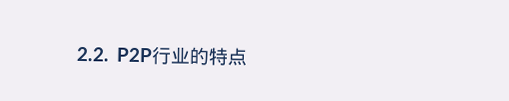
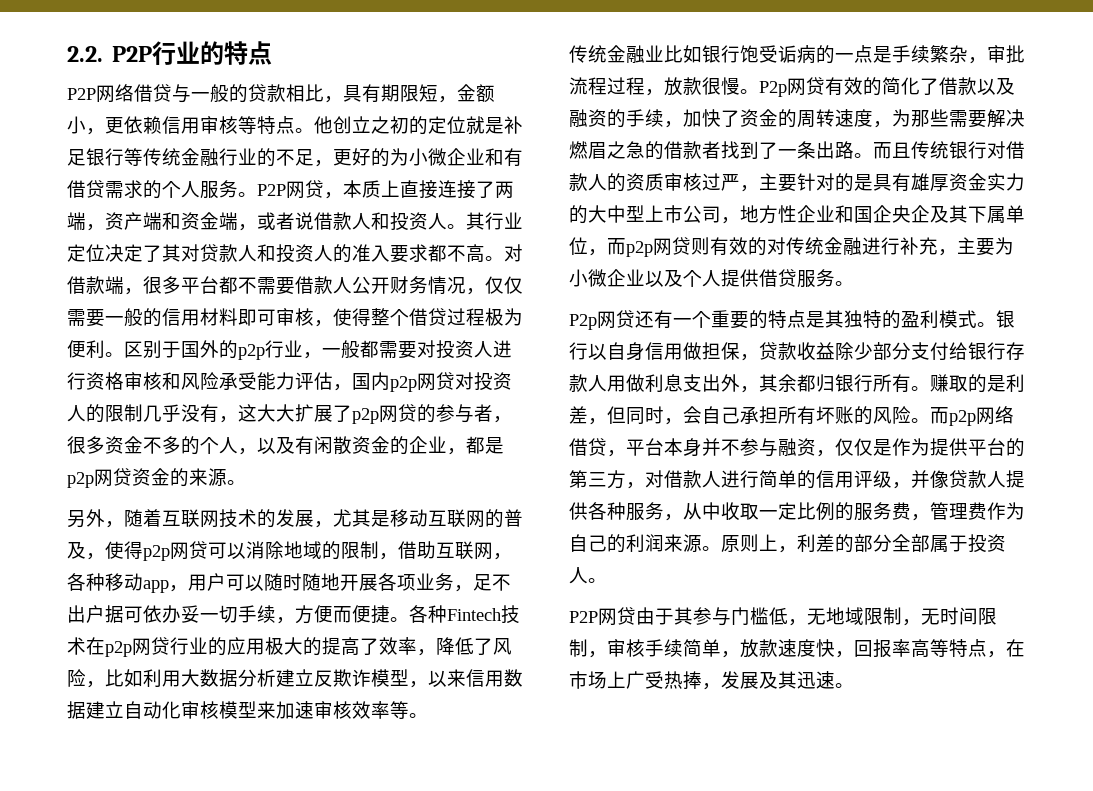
(248, 56) none -> [67,84,495,103] [67,116,523,135] [67,148,523,167] [67,180,514,199] [67,212,523,231] [67,244,523,263] [67,276,523,295] [67,308,523,327] [67,340,512,360] [67,372,512,392] [67,404,512,424] [67,436,504,455] [67,468,246,488] [67,509,523,528] [67,541,512,561] [67,573,511,593] [67,605,520,624] [67,637,512,657] [67,669,523,688] [67,701,428,719] [569,45,1025,64] [569,77,1015,97] [569,109,1025,128] [569,141,1025,160] [569,173,1025,192] [569,205,1025,224] [569,237,1014,257] [569,269,854,288] [569,310,1015,330] [569,342,1025,361] [569,374,1025,393] [569,406,1014,426] [569,438,1025,457] [569,470,1025,489] [569,502,1025,521] [569,534,1006,553] [569,567,607,584] [569,607,997,626] [569,639,1025,658] [569,671,854,690] // P2P网络借贷与一般的贷款相比，具有期限短，金额小，更依赖信用审核等特点。他创立之初的定位就是补足银行等传统金融行业的不足，更好的为小微企业和有借贷需求的个人服务。P2P网贷，本质上直接连接了两端，资产端和资金端，或者说借款人和投资人。其行业定位决定了其对贷款人和投资人的准入要求都不高。对借款端，很多平台都不需要借款人公开财务情况，仅仅需要一般的信用材料即可审核，使得整个借贷过程极为便利。区别于国外的p2p行业，一般都需要对投资人进行资格审核和风险承受能力评估，国内p2p网贷对投资人的限制几乎没有，这大大扩展了p2p网贷的参与者，很多资金不多的个人，以及有闲散资金的企业，都是p2p网贷资金的来源。 // 另外，随着互联网技术的发展，尤其是移动互联网的普及，使得p2p网贷可以消除地域的限制，借助互联网，各种移动app，用户可以随时随地开展各项业务，足不出户据可依办妥一切手续，方便而便捷。各种Fintech技术在p2p网贷行业的应用极大的提高了效率，降低了风险，比如利用大数据分析建立反欺诈模型，以来信用数据建立自动化审核模型来加速审核效率等。 // 传统金融业比如银行饱受诟病的一点是手续繁杂，审批流程过程，放款很慢。P2p网贷有效的简化了借款以及融资的手续，加快了资金的周转速度，为那些需要解决燃眉之急的借款者找到了一条出路。而且传统银行对借款人的资质审核过严，主要针对的是具有雄厚资金实力的大中型上市公司，地方性企业和国企央企及其下属单位，而p2p网贷则有效的对传统金融进行补充，主要为小微企业以及个人提供借贷服务。 // P2p网贷还有一个重要的特点是其独特的盈利模式。银行以自身信用做担保，贷款收益除少部分支付给银行存款人用做利息支出外，其余都归银行所有。赚取的是利差，但同时，会自己承担所有坏账的风险。而p2p网络借贷，平台本身并不参与融资，仅仅是作为提供平台的第三方，对借款人进行简单的信用评级，并像贷款人提供各种服务，从中收取一定比例的服务费，管理费作为自己的利润来源。原则上，利差的部分全部属于投资人。 // P2P网贷由于其参与门槛低，无地域限制，无时间限制，审核手续简单，放款速度快，回报率高等特点，在市场上广受热捧，发展及其迅速。

